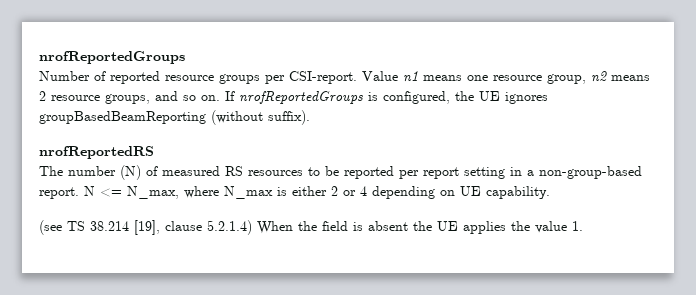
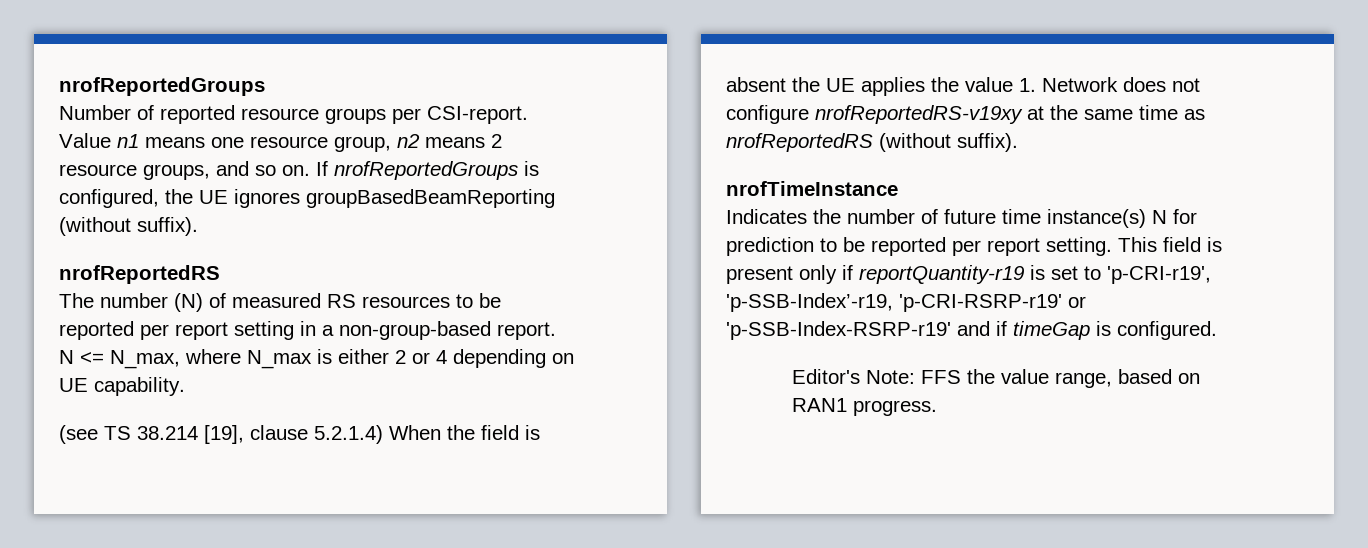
(583, 226) none -> [1042,77,1200,92] [726,105,1205,124] [726,133,1018,152] [726,181,898,196] [726,209,1197,228] [726,237,1222,256] [726,265,1211,284] [726,293,1086,312] [726,321,1217,340] [792,369,1201,388] [792,398,938,416] Network does not configure nrofReportedRS-v19xy at the same time as nrofReportedRS (without suffix). // nrofTimeInstance // Indicates the number of future time instance(s) N for prediction to be reported per report setting. This field is present only if reportQuantity-r19 is set to 'p-CRI-r19', 'p-SSB-Index’-r19, 'p-CRI-RSRP-r19' or 'p-SSB-Index-RSRP-r19' and if timeGap is configured. // Editor's Note: FFS the value range, based on RAN1 progress.

